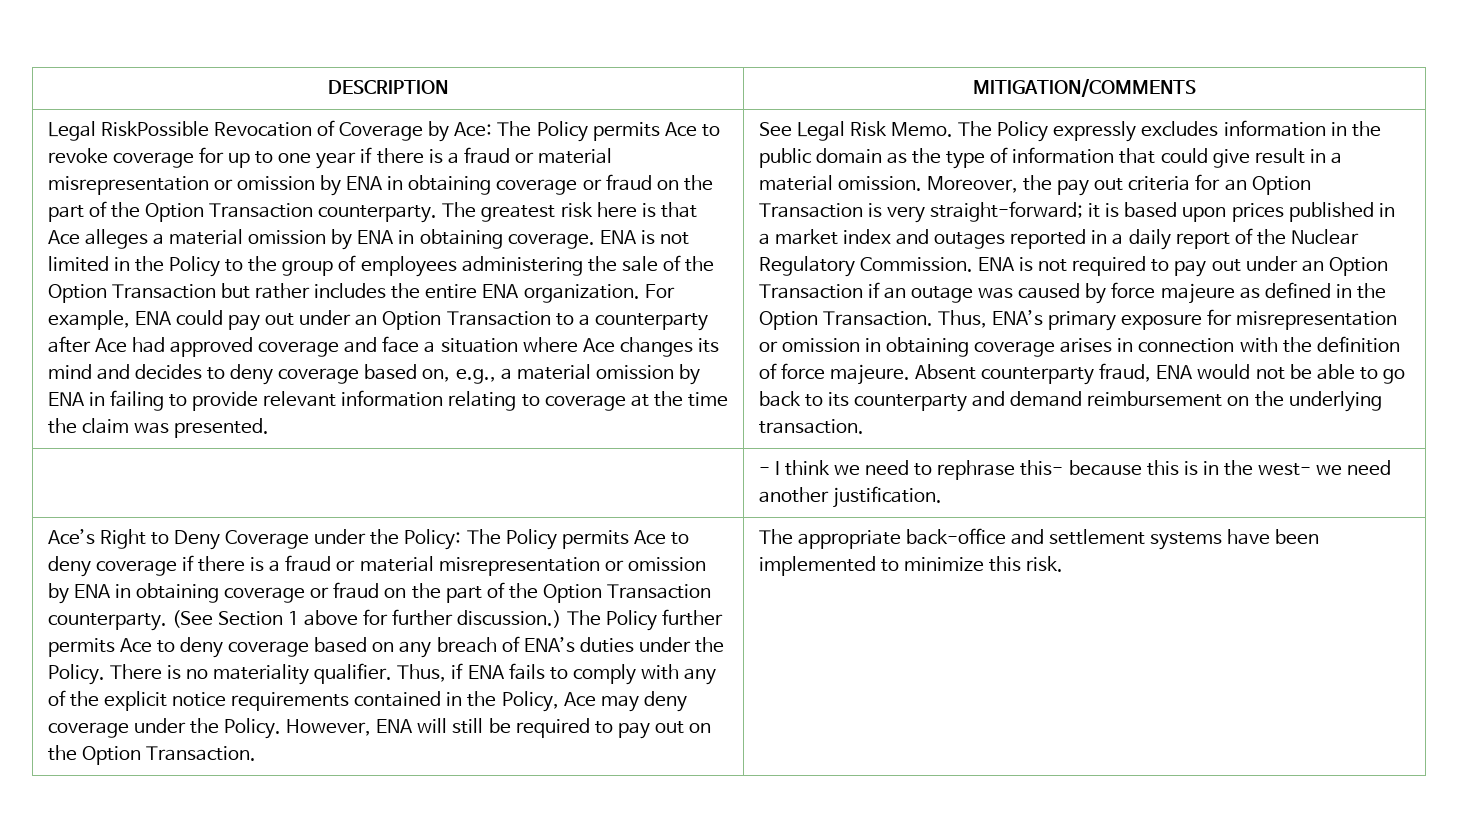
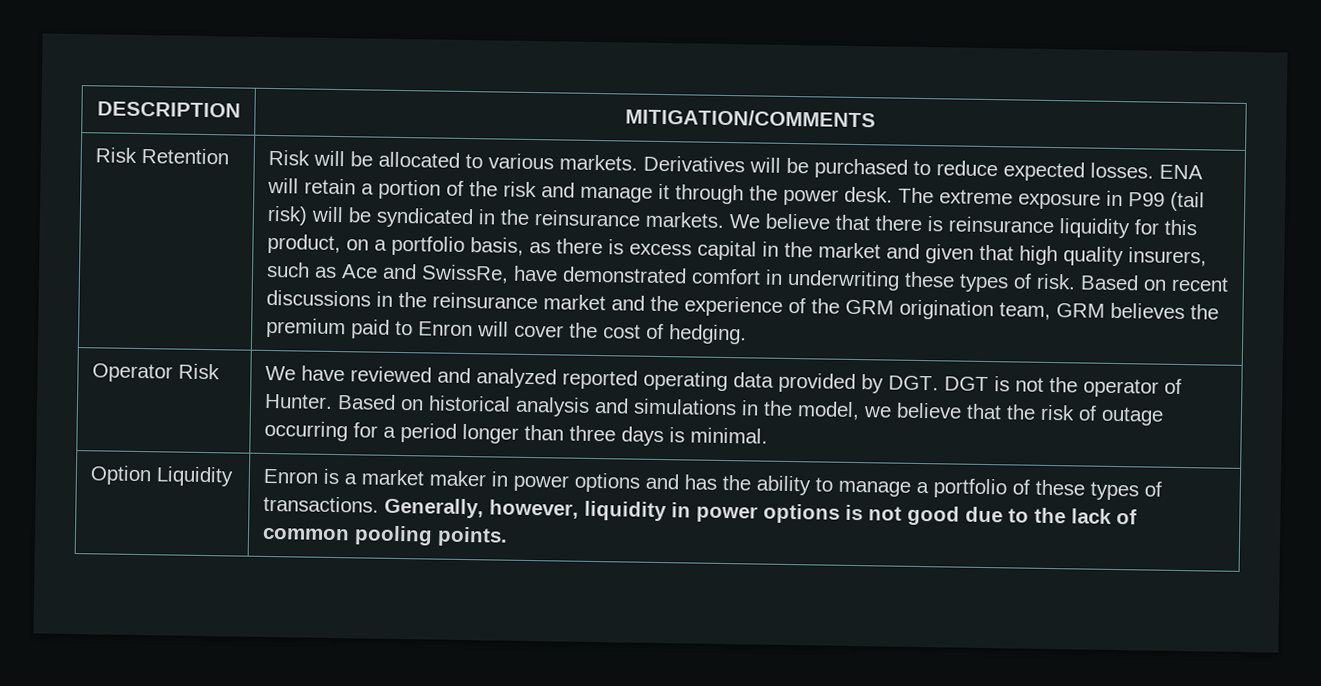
[47,120,720,142] [47,147,613,169] [47,174,713,196] [47,201,697,223] [47,229,690,250] [47,255,715,277] [47,283,675,303] [47,310,708,331] [47,336,720,357] [47,364,701,385] [47,390,729,411] [47,418,269,438] [758,120,1381,142] [758,147,1343,169] [758,174,1311,196] [758,201,1395,223] [758,228,1360,250] [758,256,1388,277] [758,282,1387,304] [758,309,1398,331] [758,336,1400,357] [758,363,1406,385] [758,391,1382,412] [758,419,864,434] [758,460,1392,480] [758,486,942,508] [47,529,690,550] [47,555,706,577] [47,582,712,604] [47,609,723,631] [47,636,725,658] [47,663,717,685] [47,690,687,712] [47,718,712,739] [47,745,256,765] [758,528,1320,550] [758,556,1064,576] Legal RiskPossible Revocation of Coverage by Ace: The Policy permits Ace to revoke coverage for up to one year if there is a fraud or material misrepresentation or omission by ENA in obtaining coverage or fraud on the part of the Option Transaction counterparty. The greatest risk here is that Ace alleges a material omission by ENA in obtaining coverage. ENA is not limited in the Policy to the group of employees administering the sale of the Option Transaction but rather includes the entire ENA organization. For example, ENA could pay out under an Option Transaction to a counterparty after Ace had approved coverage and face a situation where Ace changes its mind and decides to deny coverage based on, e.g., a material omission by ENA in failing to provide relevant information relating to coverage at the time the claim was presented. | See Legal Risk Memo. The Policy expressly excludes information in the public domain as the type of information that could give result in a material omission. Moreover, the pay out criteria for an Option Transaction is very straight-forward; it is based upon prices published in a market index and outages reported in a daily report of the Nuclear Regulatory Commission. ENA is not required to pay out under an Option Transaction if an outage was caused by force majeure as defined in the Option Transaction. Thus, ENA’s primary exposure for misrepresentation or omission in obtaining coverage arises in connection with the definition of force majeure. Absent counterparty fraud, ENA would not be able to go back to its counterparty and demand reimbursement on the underlying transaction. // | - I think we need to rephrase this- because this is in the west- we need another justification. // Ace’s Right to Deny Coverage under the Policy: The Policy permits Ace to deny coverage if there is a fraud or material misrepresentation or omission by ENA in obtaining coverage or fraud on the part of the Option Transaction counterparty. (See Section 1 above for further discussion.) The Policy further permits Ace to deny coverage based on any breach of ENA’s duties under the Policy. There is no materiality qualifier. Thus, if ENA fails to comply with any of the explicit notice requirements contained in the Policy, Ace may deny coverage under the Policy. However, ENA will still be required to pay out on the Option Transaction. | The appropriate back-office and settlement systems have been implemented to minimize this risk. -> [94,147,229,165] [267,149,1203,182] [266,177,1205,212] [266,205,1197,239] [266,233,1207,267] [265,261,1229,293] [265,289,1219,321] [265,317,747,345] [91,363,220,383] [264,365,1182,398] [263,393,1164,426] [263,420,768,447] [89,465,234,487] [262,468,1162,501] [262,495,1137,526] [261,525,508,547] Risk Retention | Risk will be allocated to various markets. Derivatives will be purchased to reduce expected losses. ENA will retain a portion of the risk and manage it through the power desk. The extreme exposure in P99 (tail risk) will be syndicated in the reinsurance markets. We believe that there is reinsurance liquidity for this product, on a portfolio basis, as there is excess capital in the market and given that high quality insurers, such as Ace and SwissRe, have demonstrated comfort in underwriting these types of risk. Based on recent discussions in the reinsurance market and the experience of the GRM origination team, GRM believes the premium paid to Enron will cover the cost of hedging. // Operator Risk | We have reviewed and analyzed reported operating data provided by DGT. DGT is not the operator of Hunter. Based on historical analysis and simulations in the model, we believe that the risk of outage occurring for a period longer than three days is minimal. // Option Liquidity | Enron is a market maker in power options and has the ability to manage a portfolio of these types of transactions. Generally, however, liquidity in power options is not good due to the lack of common pooling points.

